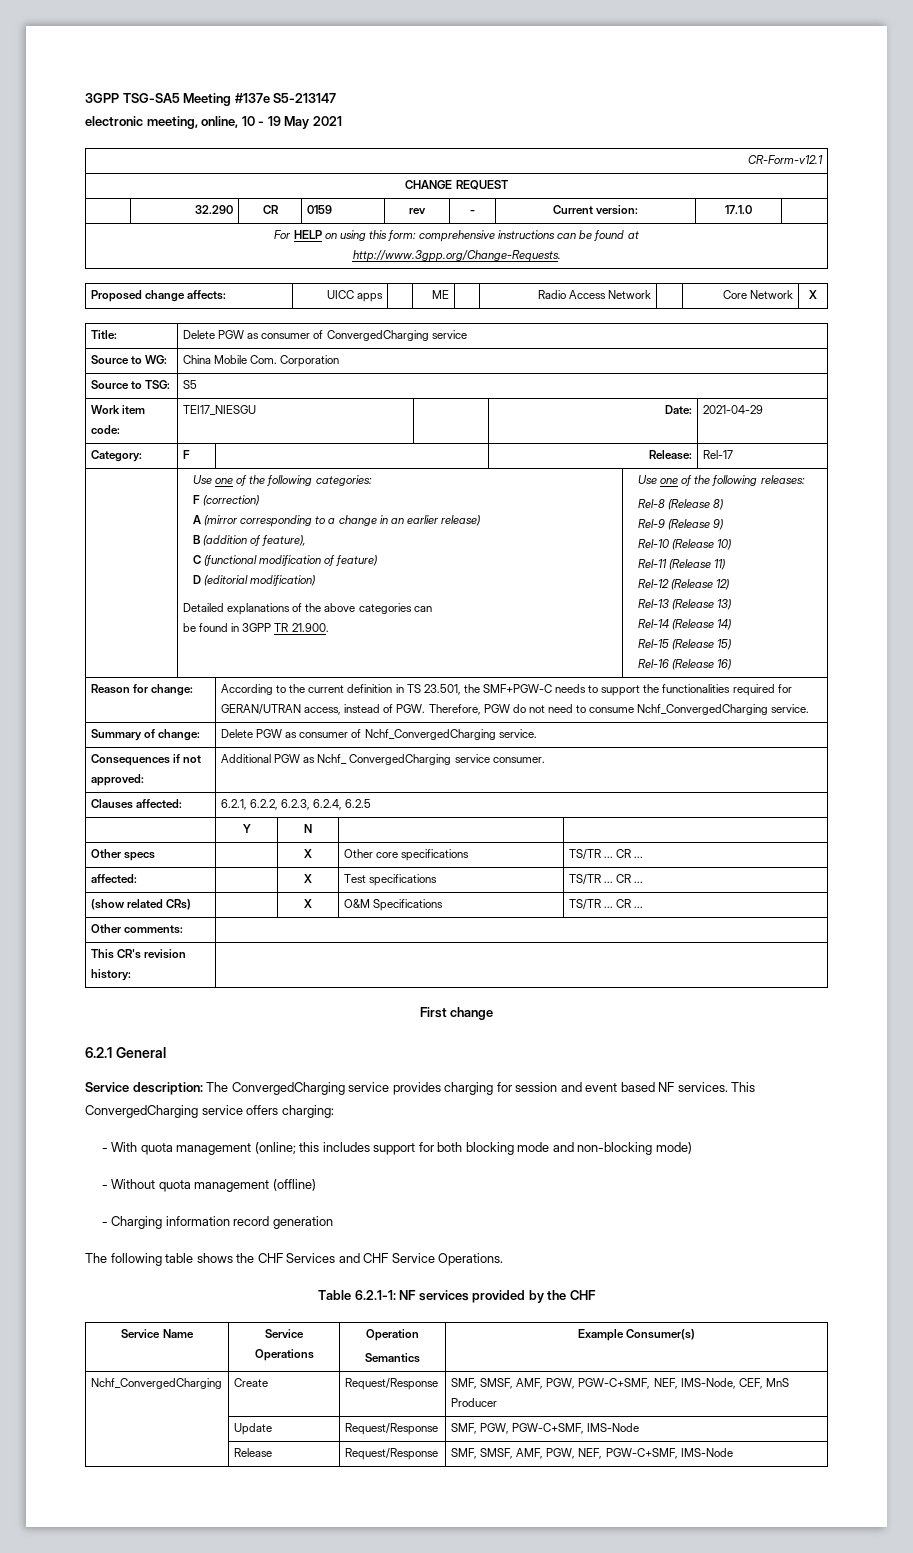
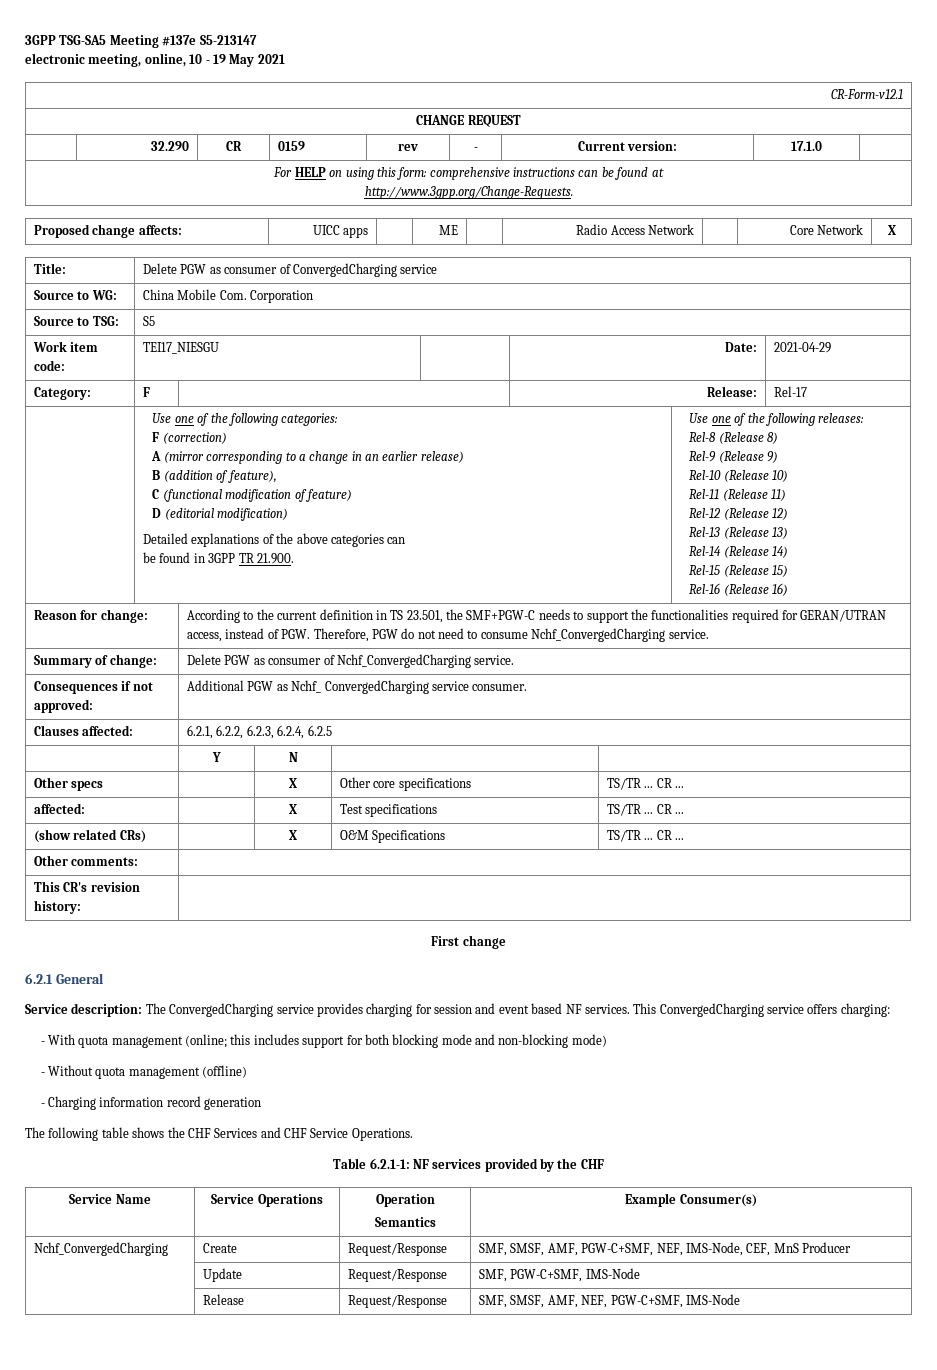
[546,1378,576,1389] PGW, -> (578, 1249) none
[480,1423,510,1434] PGW, -> (508, 1275) none
[546,1448,576,1459] PGW, -> (578, 1301) none

